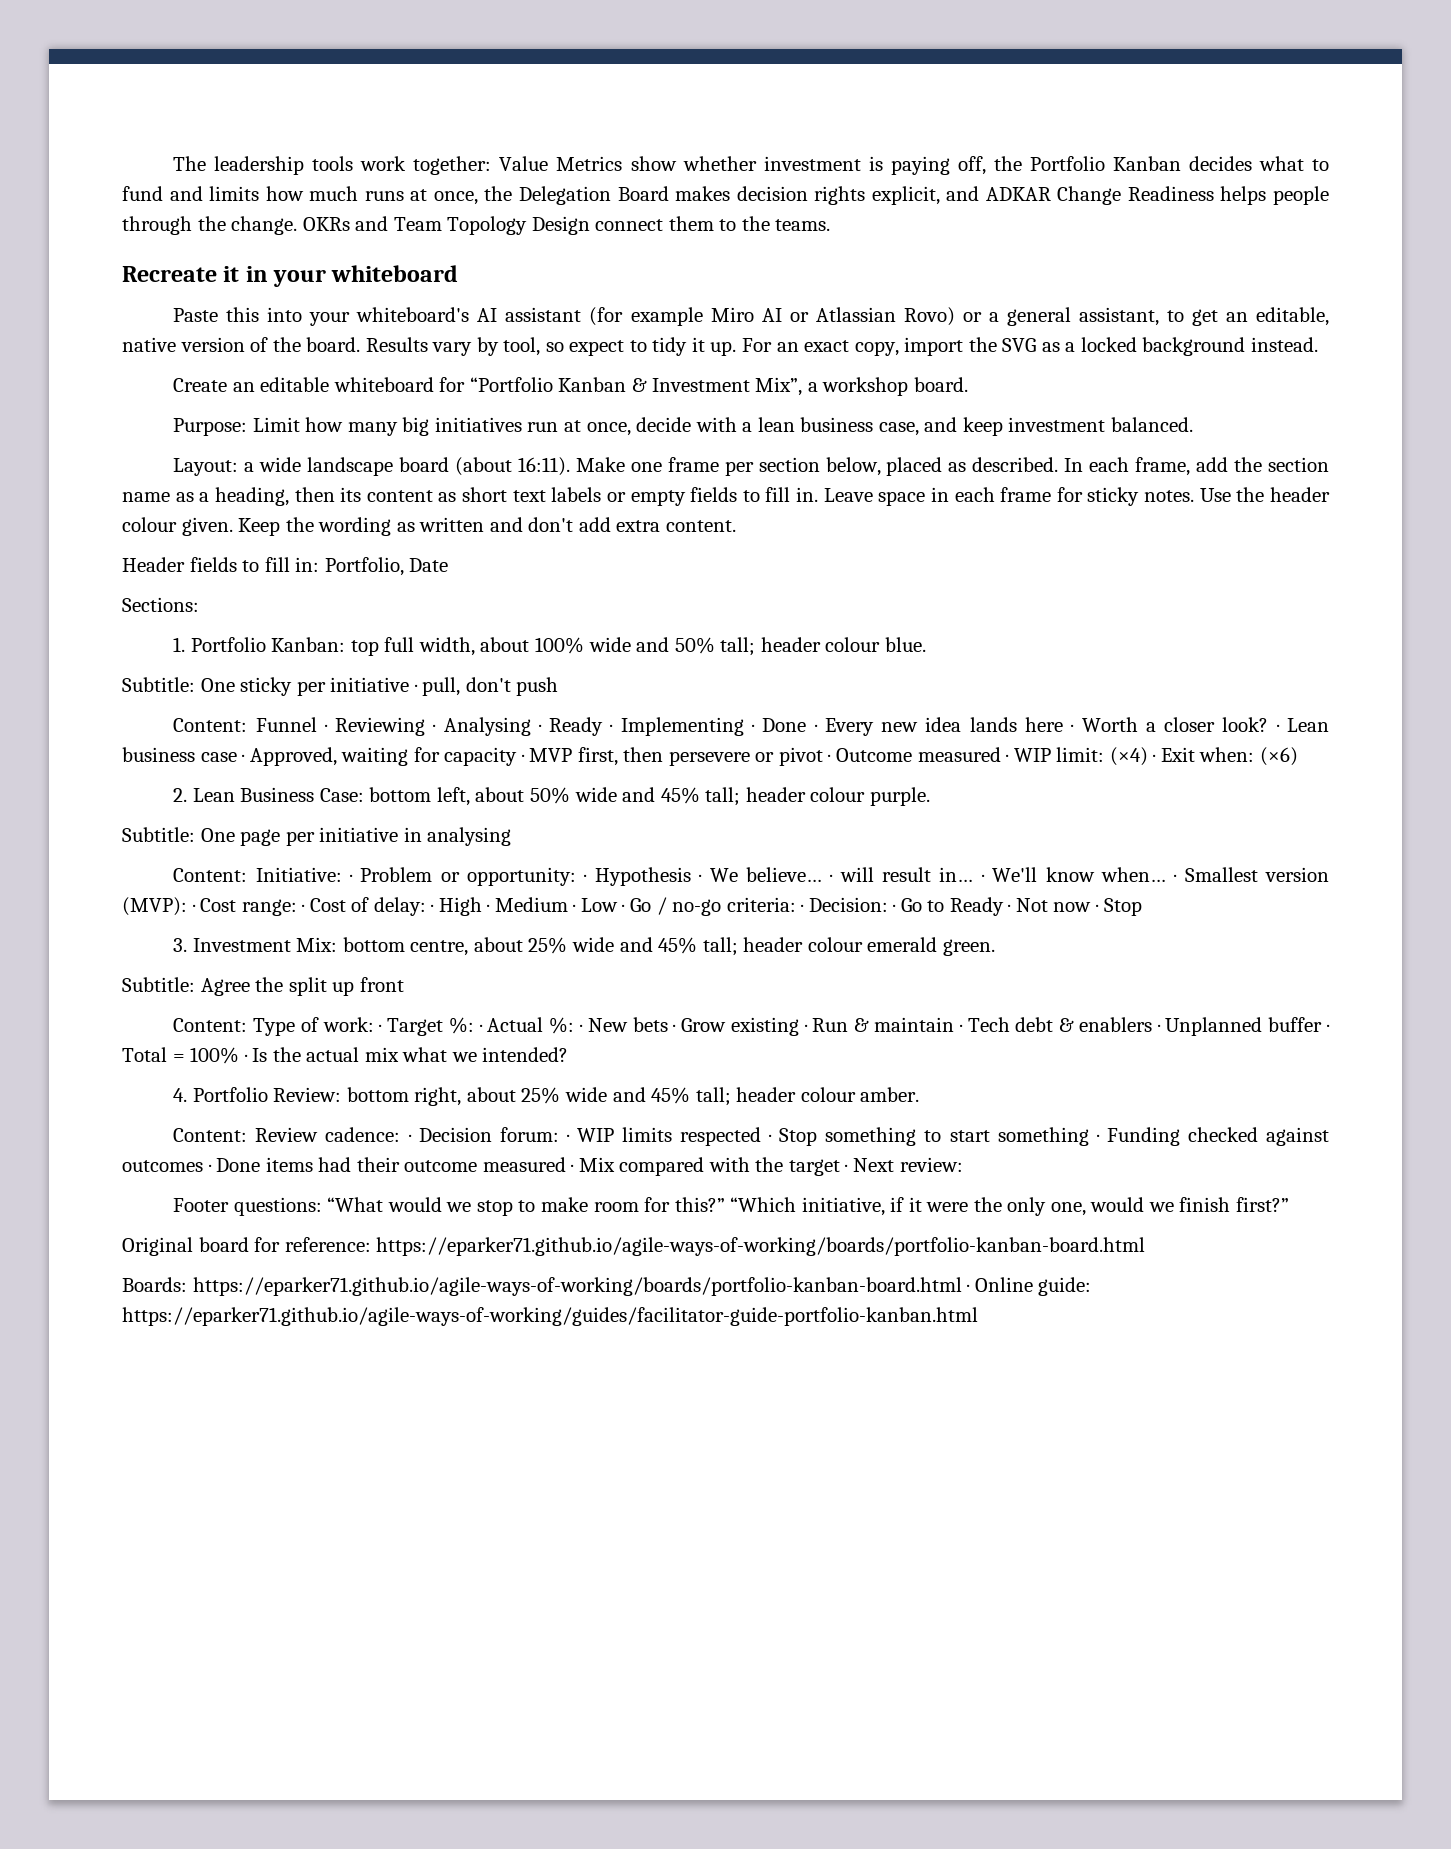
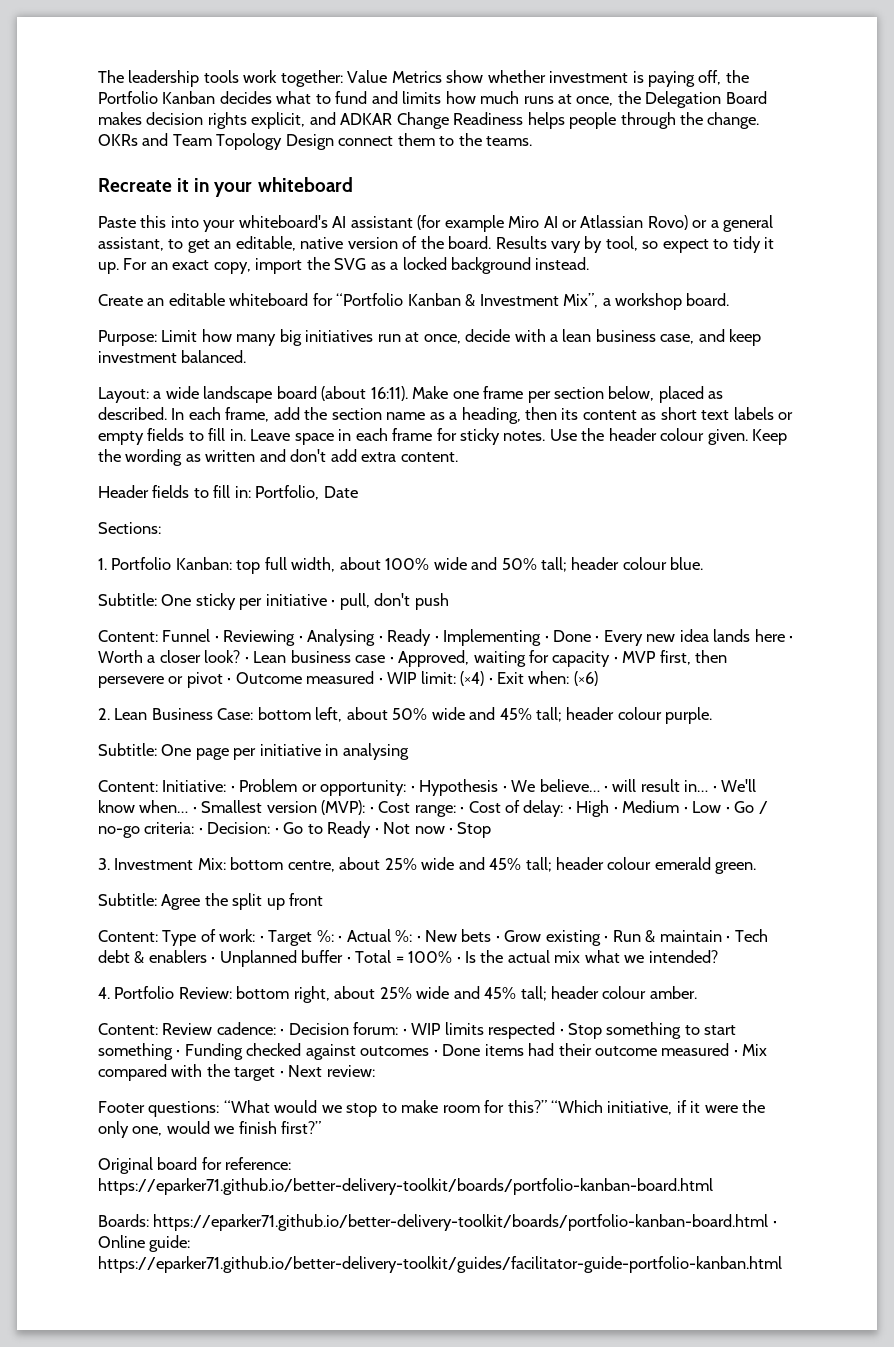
[376,1237,1146,1256] https://eparker71.github.io/agile-ways-of-working/boards/portfolio-kanban-board.html -> [98,1178,713,1195] https://eparker71.github.io/better-delivery-toolkit/boards/portfolio-kanban-board.html
[192,1277,962,1296] https://eparker71.github.io/agile-ways-of-working/boards/portfolio-kanban-board.html -> [153,1214,769,1231] https://eparker71.github.io/better-delivery-toolkit/boards/portfolio-kanban-board.html
[122,1307,978,1326] https://eparker71.github.io/agile-ways-of-working/guides/facilitator-guide-portfolio-kanban.html -> [98,1256,782,1273] https://eparker71.github.io/better-delivery-toolkit/guides/facilitator-guide-portfolio-kanban.html

